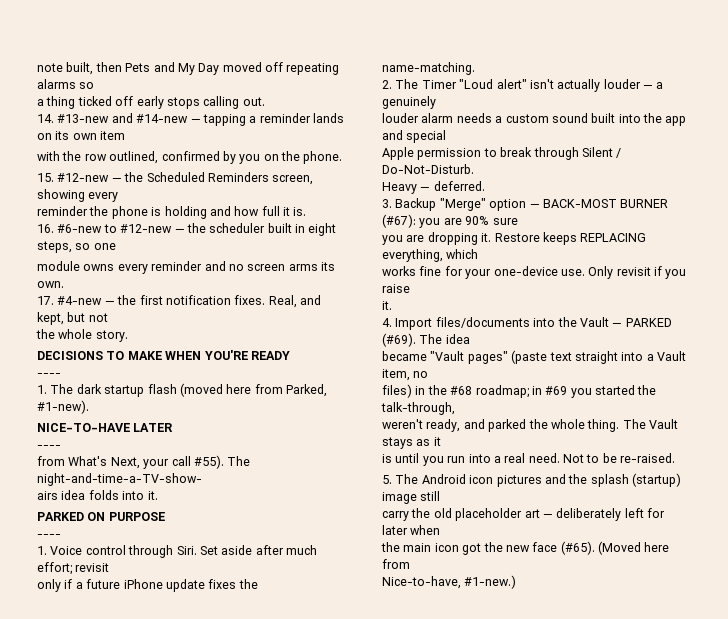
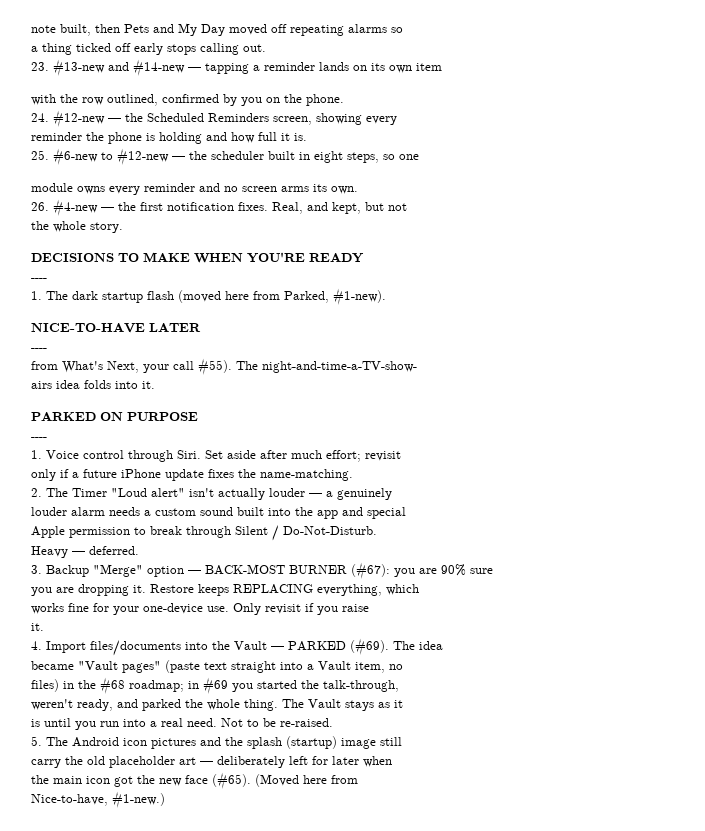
[37,114,54,123] 14. -> [31,62,49,71] 23.
[37,173,54,182] 15. -> [31,113,49,122] 24.
[37,224,54,233] 16. -> [31,150,49,160] 25.
[37,296,54,305] 17. -> [31,202,49,211] 26.

